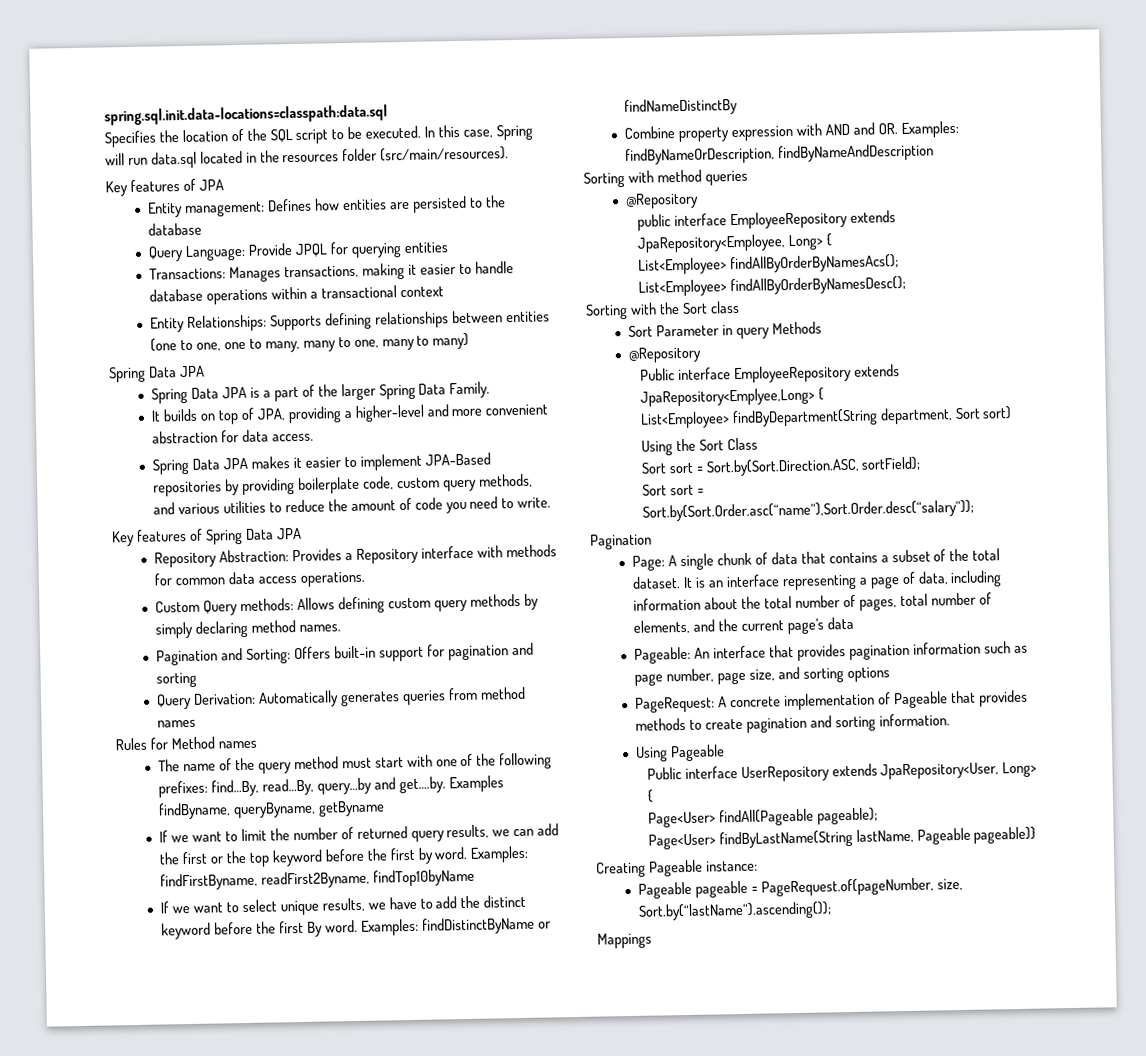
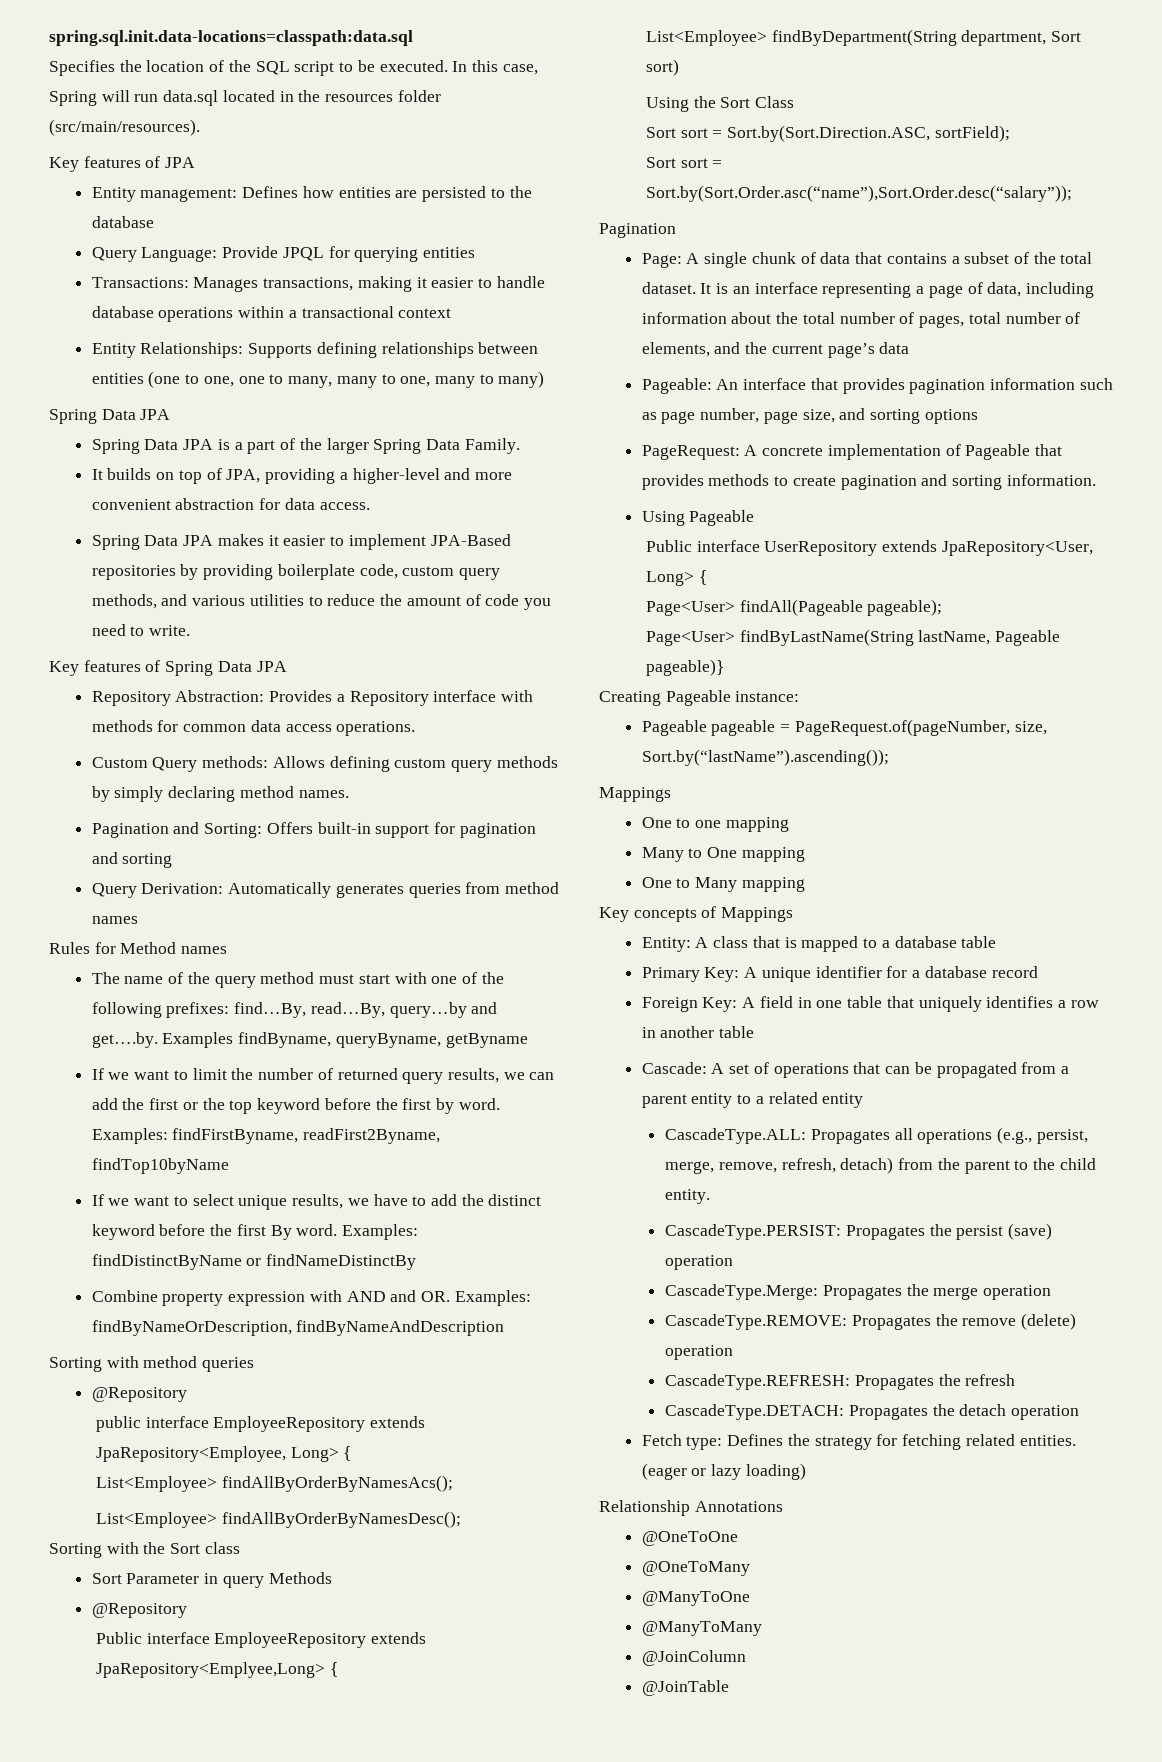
(652, 940) none -> [641,817,789,832] [641,847,805,862] [641,877,805,892] [599,906,794,922] [641,936,997,952] [641,966,1038,982] [641,996,1099,1012] [641,1026,755,1038] [641,1062,1069,1078] [641,1092,864,1108] [665,1127,1088,1144] [665,1157,1096,1174] [665,1189,711,1204] [665,1223,1053,1240] [665,1255,734,1270] [665,1284,1052,1300] [665,1313,1077,1330] [665,1345,734,1360] [665,1374,1016,1390] [665,1404,1080,1420] [641,1434,1076,1450] [641,1463,806,1480] [599,1500,783,1516] [641,1531,738,1546] [641,1561,750,1576] [641,1591,750,1606] [641,1621,762,1636] [641,1650,746,1666] [641,1680,729,1696] // One to one mapping // Many to One mapping // One to Many mapping // Key concepts of Mappings // Entity: A class that is mapped to a database table // Primary Key: A unique identifier for a database record // Foreign Key: A field in one table that uniquely identifies a row in another table // Cascade: A set of operations that can be propagated from a parent entity to a related entity // CascadeType.ALL: Propagates all operations (e.g., persist, merge, remove, refresh, detach) from the parent to the child entity. // CascadeType.PERSIST: Propagates the persist (save) operation // CascadeType.Merge: Propagates the merge operation // CascadeType.REMOVE: Propagates the remove (delete) operation // CascadeType.REFRESH: Propagates the refresh // CascadeType.DETACH: Propagates the detach operation // Fetch type: Defines the strategy for fetching related entities. (eager or lazy loading) // Relationship Annotations // @OneToOne // @OneToMany // @ManyToOne // @ManyToMany // @JoinColumn // @JoinTable

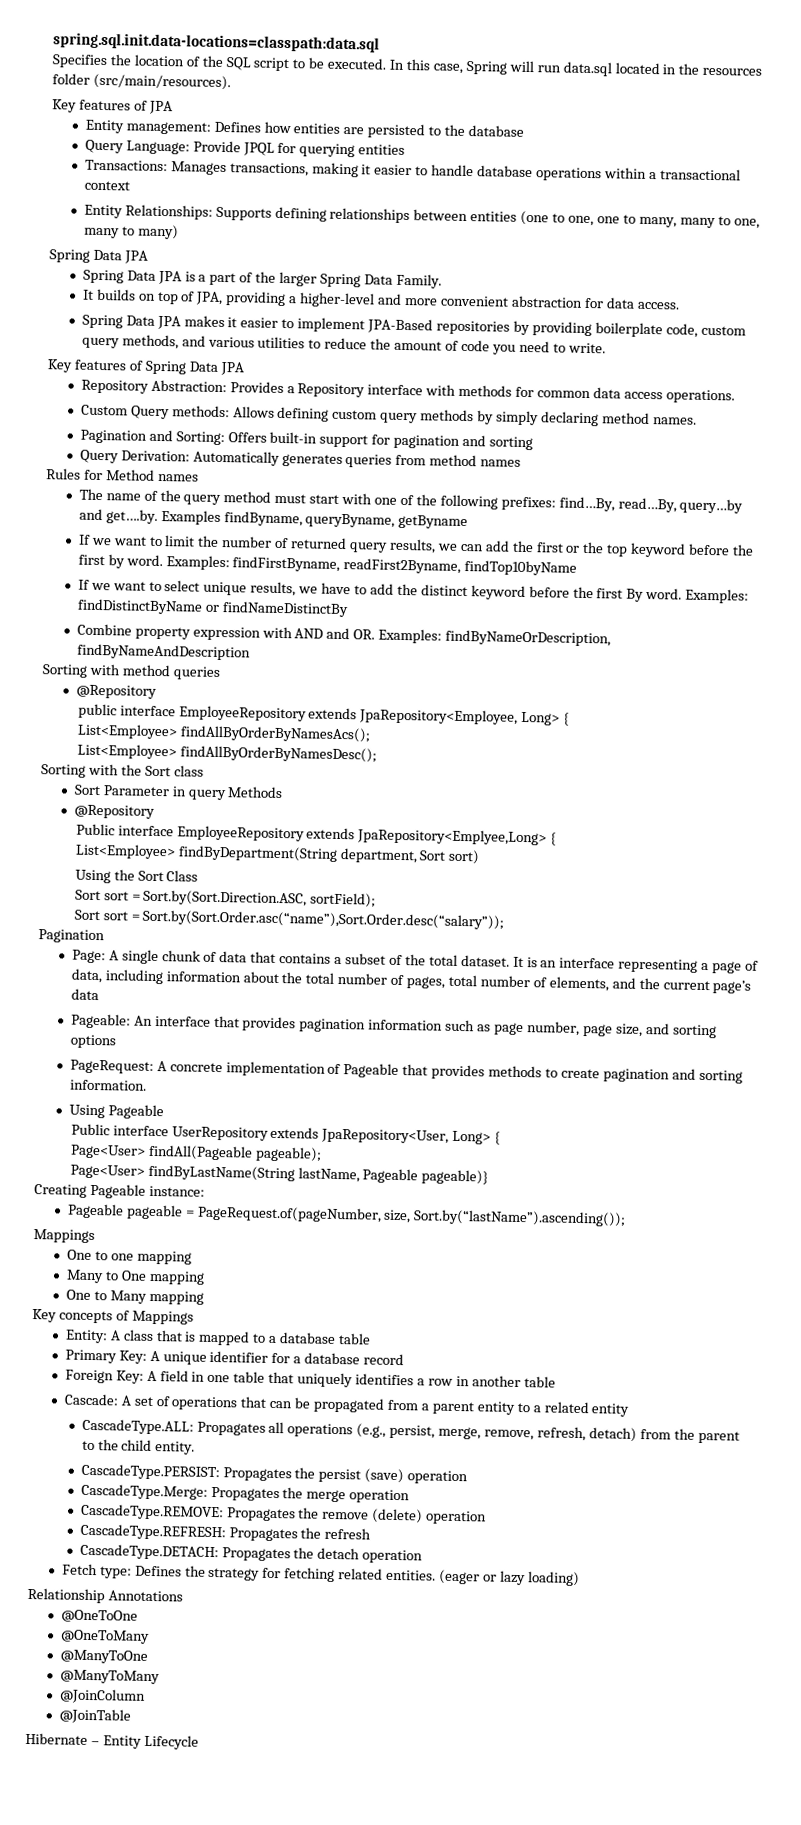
(729, 1688) none -> [25,1732,199,1750] // Hibernate – Entity Lifecycle

